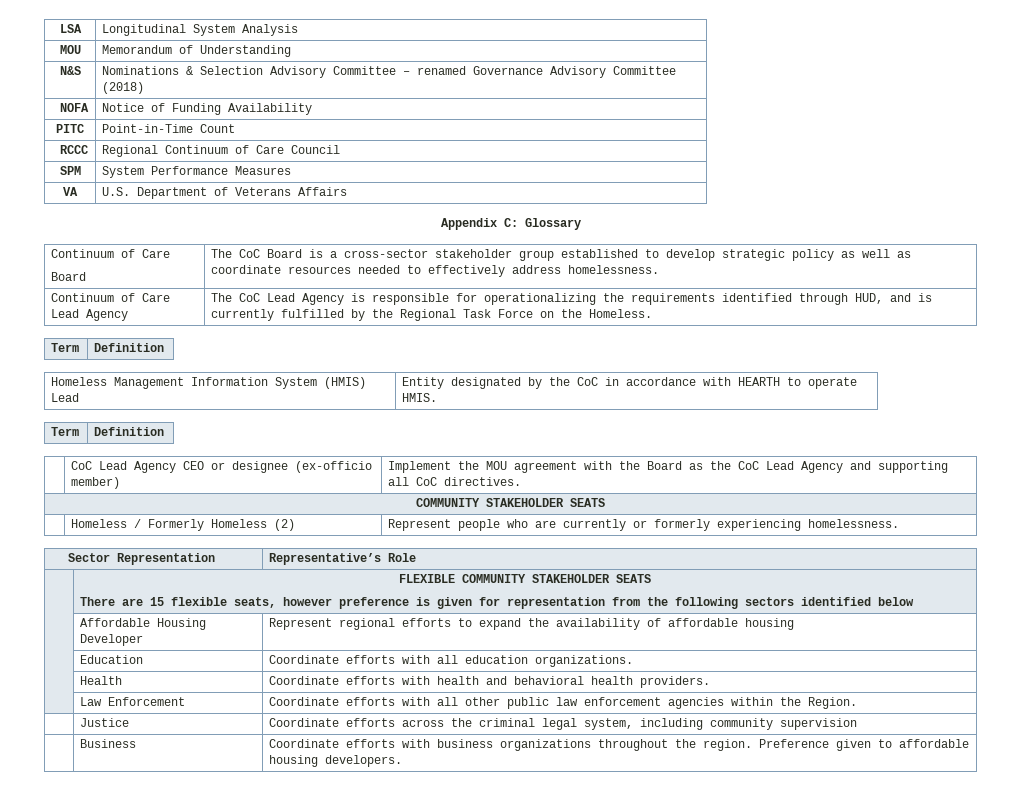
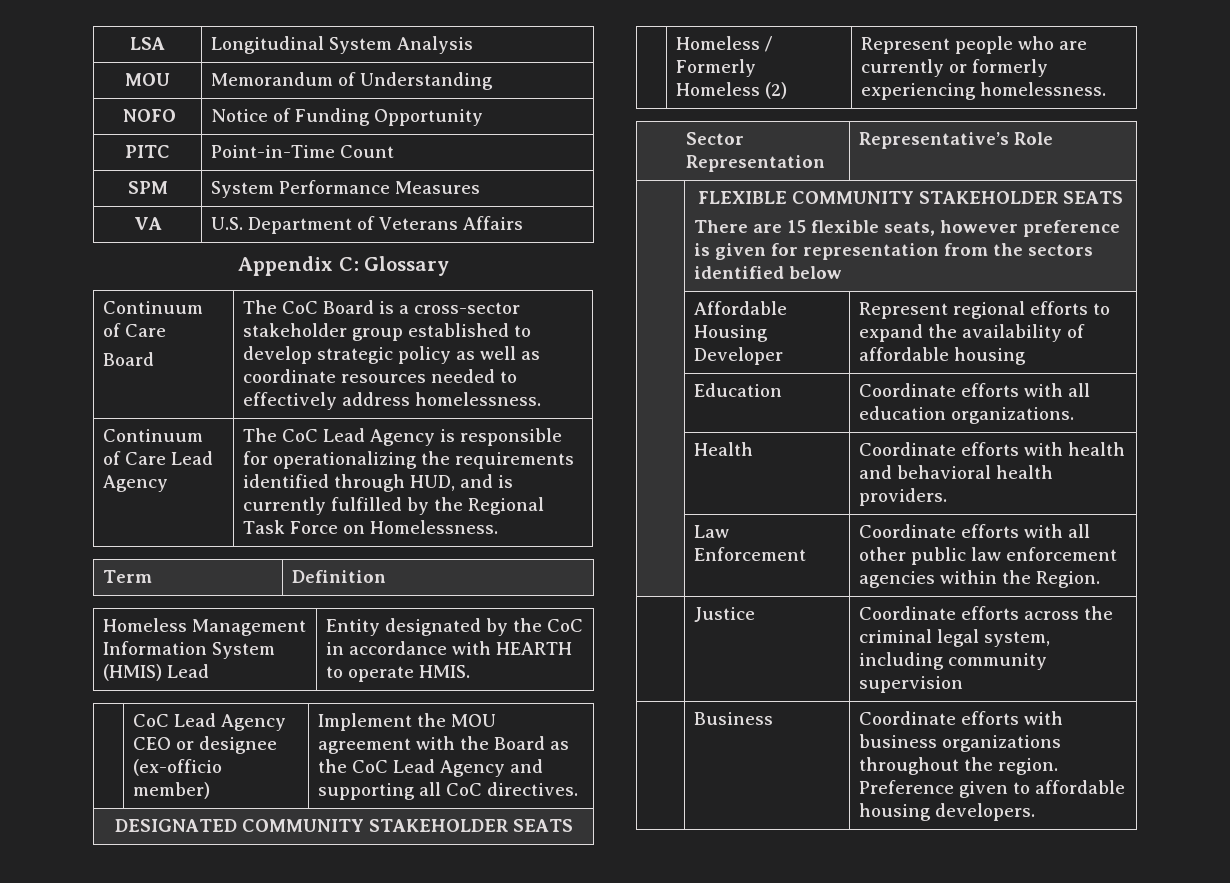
[59,66,81,75] [102,66,677,78] [102,82,145,94] [59,103,89,112] N&S | Nominations & Selection Advisory Committee – renamed Governance Advisory Committee (2018) // NOFA -> [122,109,176,122] NOFO
[228,103,313,115] Availability -> [374,109,484,126] Opportunity
[59,145,88,154] [102,145,341,157] // RCCC | Regional Continuum of Care Council -> (395, 151) none
[561,309,653,318] the Homeless. -> [370,520,499,534] Homelessness.
[51,427,80,436] [94,427,165,436] // Term | Definition -> (471, 671) none
(522, 481) none -> [114,819,237,832] DESIGNATED
[675,597,739,609] following -> (1024, 249) none

